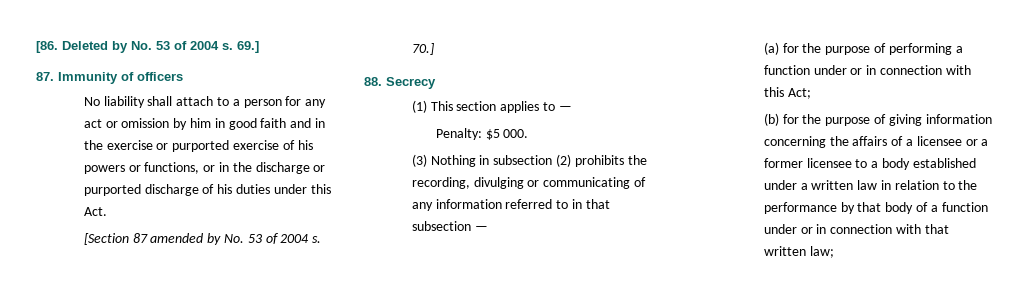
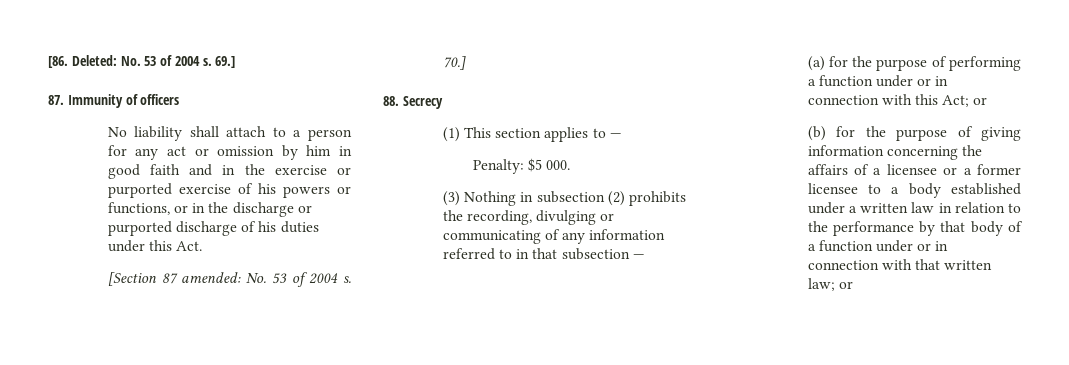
[62,41,128,53] Deleted by -> [71,55,117,66] Deleted:
[150,233,222,245] amended by -> [181,272,242,283] amended:
(811, 93) none -> [973,97,988,105] or
(834, 252) none -> [838,281,853,289] or

